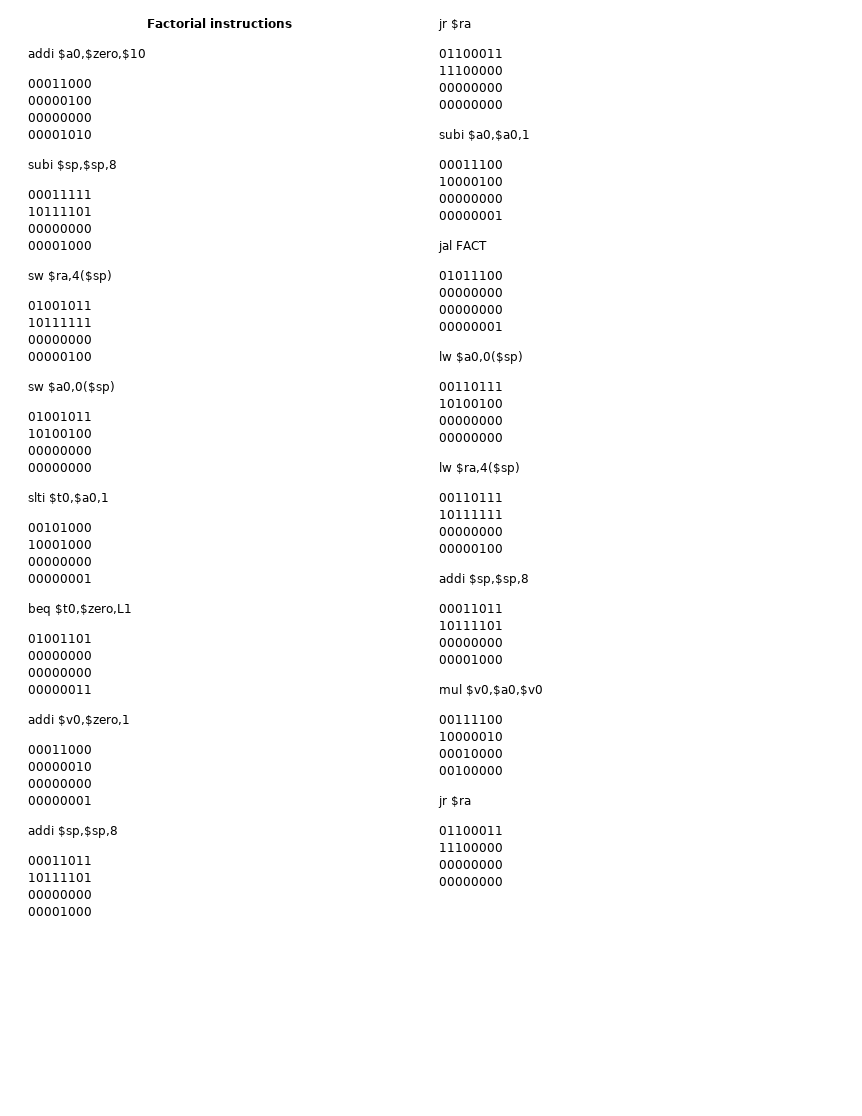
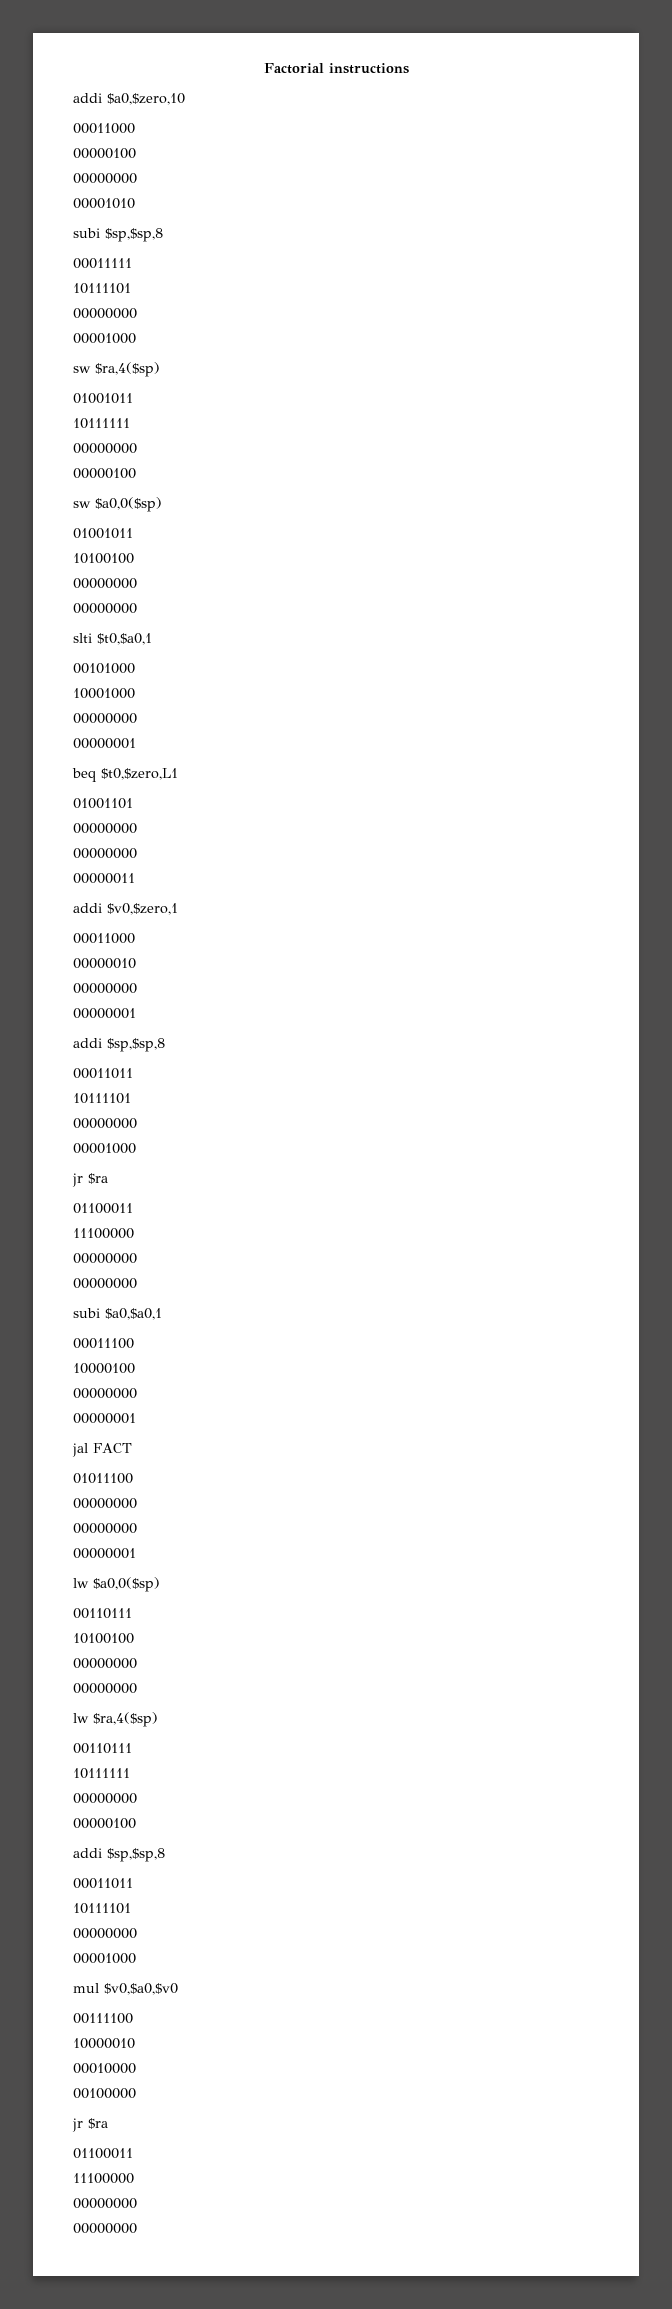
[58,49,146,60] $a0,$zero,$10 -> [107,93,185,105] $a0,$zero,10

